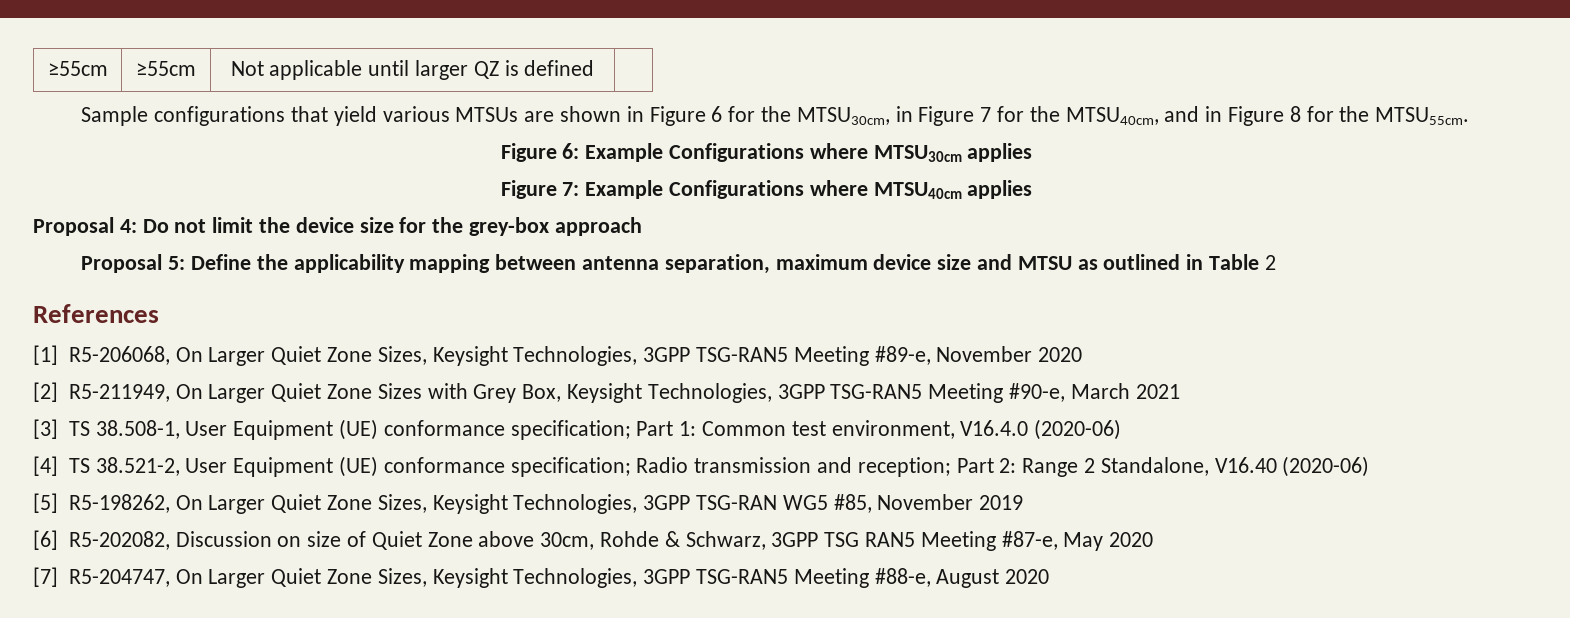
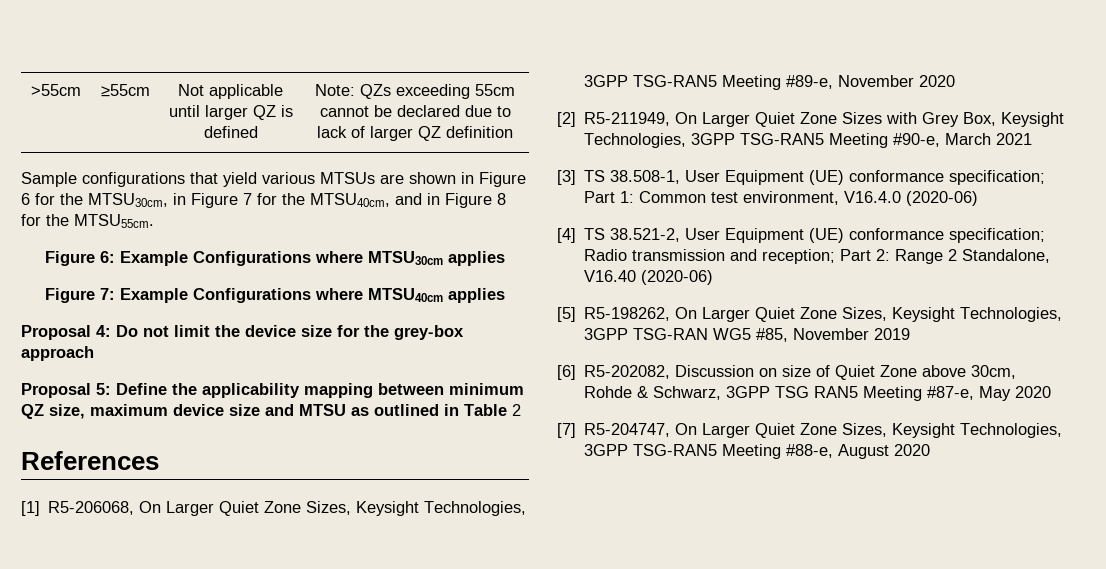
[47,61,108,76] ≥55cm -> [31,84,81,96] >55cm
(595, 68) none -> [315,84,515,99] [319,105,511,117] [317,126,513,141] Note: QZs exceeding 55cm cannot be declared due to lack of larger QZ definition
[581,254,770,274] antenna separation, -> [449,383,524,395] [21,404,85,419] minimum QZ size,

